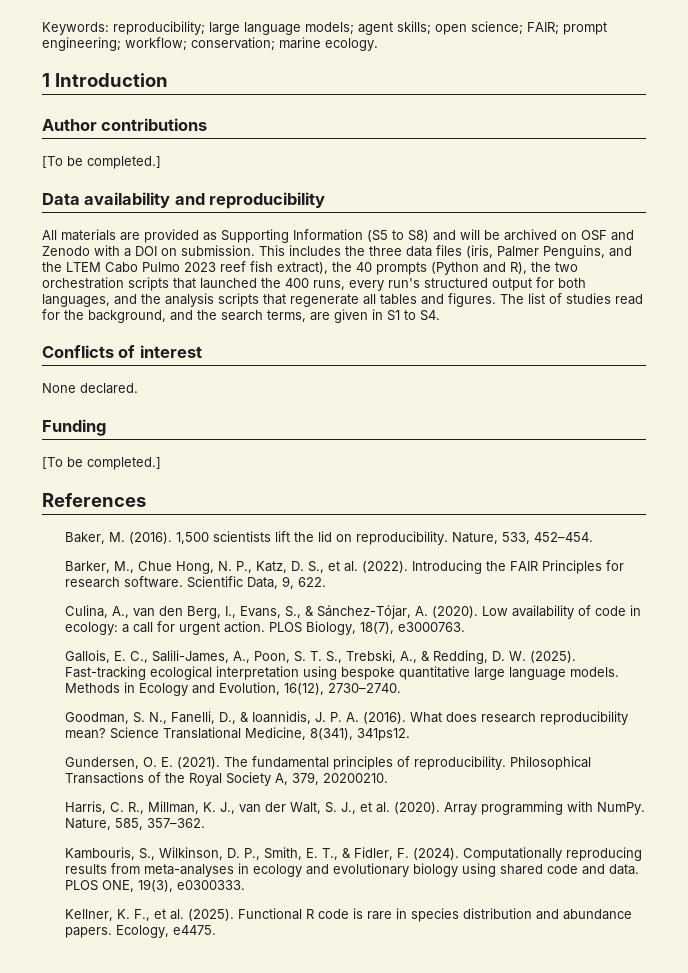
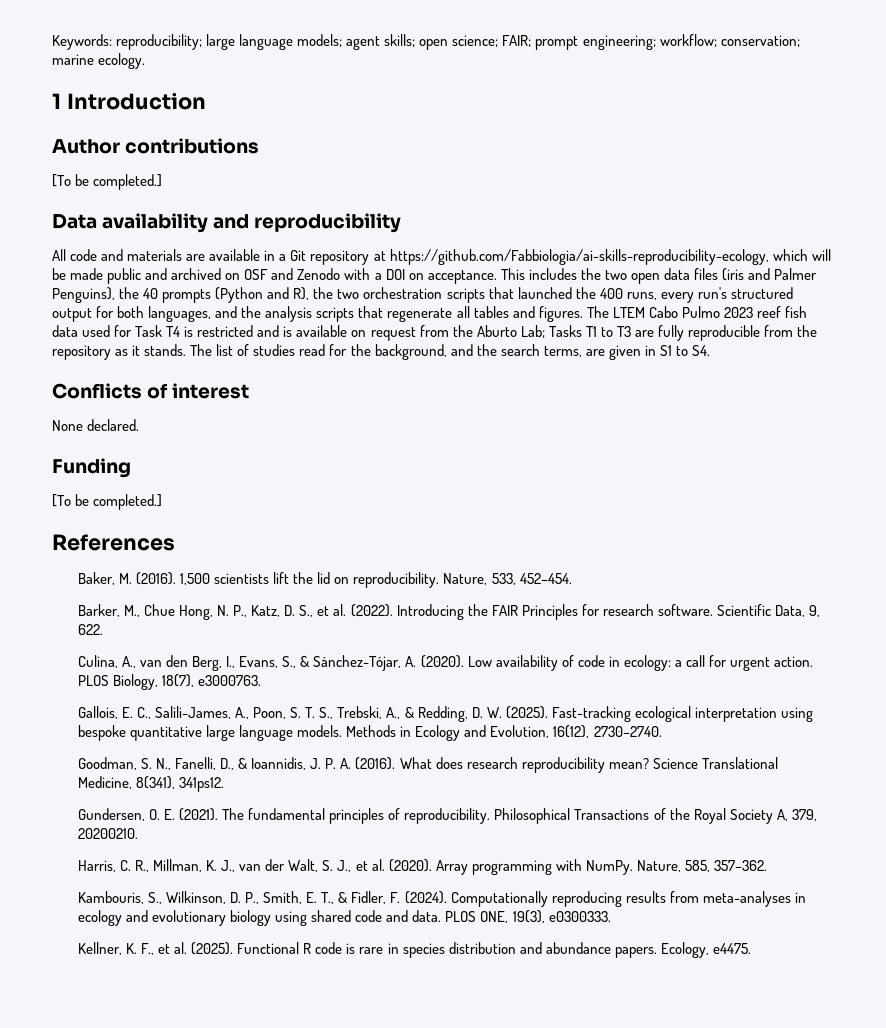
[61,229,500,243] materials are provided as Supporting Information (S5 to S8) and will be -> [70,249,831,265] [52,268,168,284] code and materials are available in a Git repository at https://github.com/Fabbiologia/ai-skills-reproducibility-ecology, which will be made public and
[181,245,255,256] submission. -> [427,270,497,284] acceptance.
[369,245,632,259] [42,261,328,274] three data files (iris, Palmer Penguins, and the LTEM Cabo Pulmo 2023 reef fish extract), -> [604,268,818,284] [52,287,115,303] two open data files (iris and Palmer Penguins),
(524, 299) none -> [612,306,807,318] [52,325,818,341] [52,344,213,360] LTEM Cabo Pulmo 2023 reef fish data used for Task T4 is restricted and is available on request from the Aburto Lab; Tasks T1 to T3 are fully reproducible from the repository as it stands. The

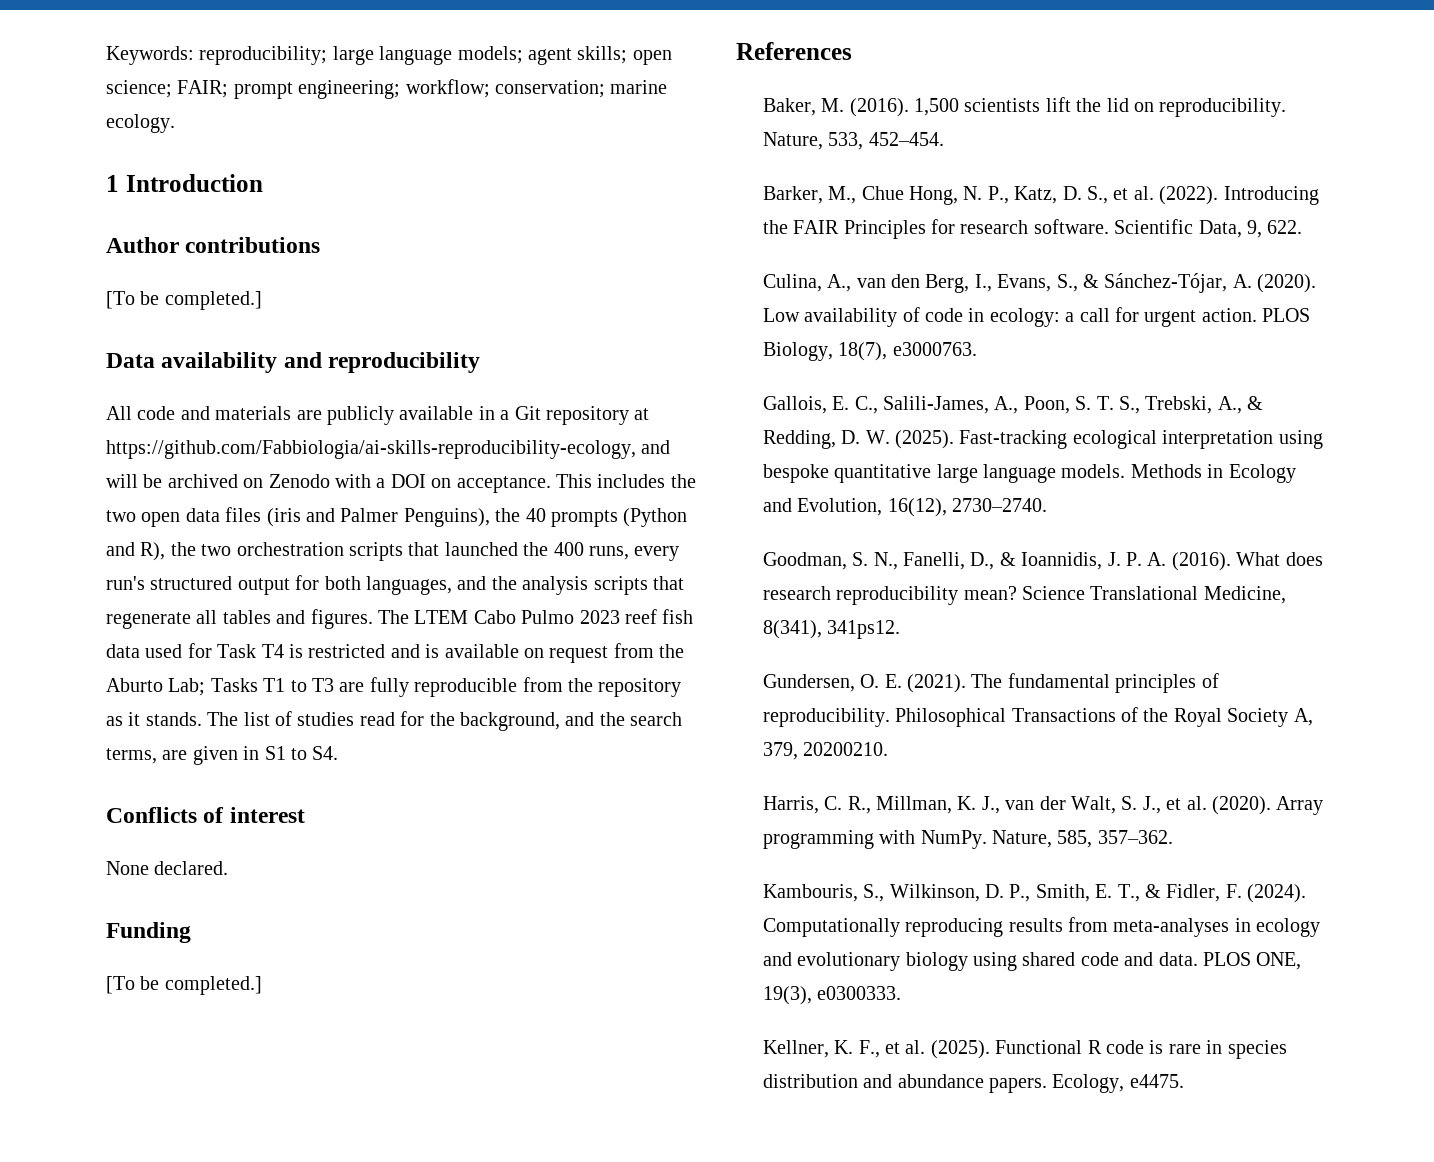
(206, 257) none -> [327,406,394,425] publicly
[772,249,808,261] which -> [641,440,671,454] and
[70,268,294,284] made public and archived on OSF and -> [167,474,264,488] archived on

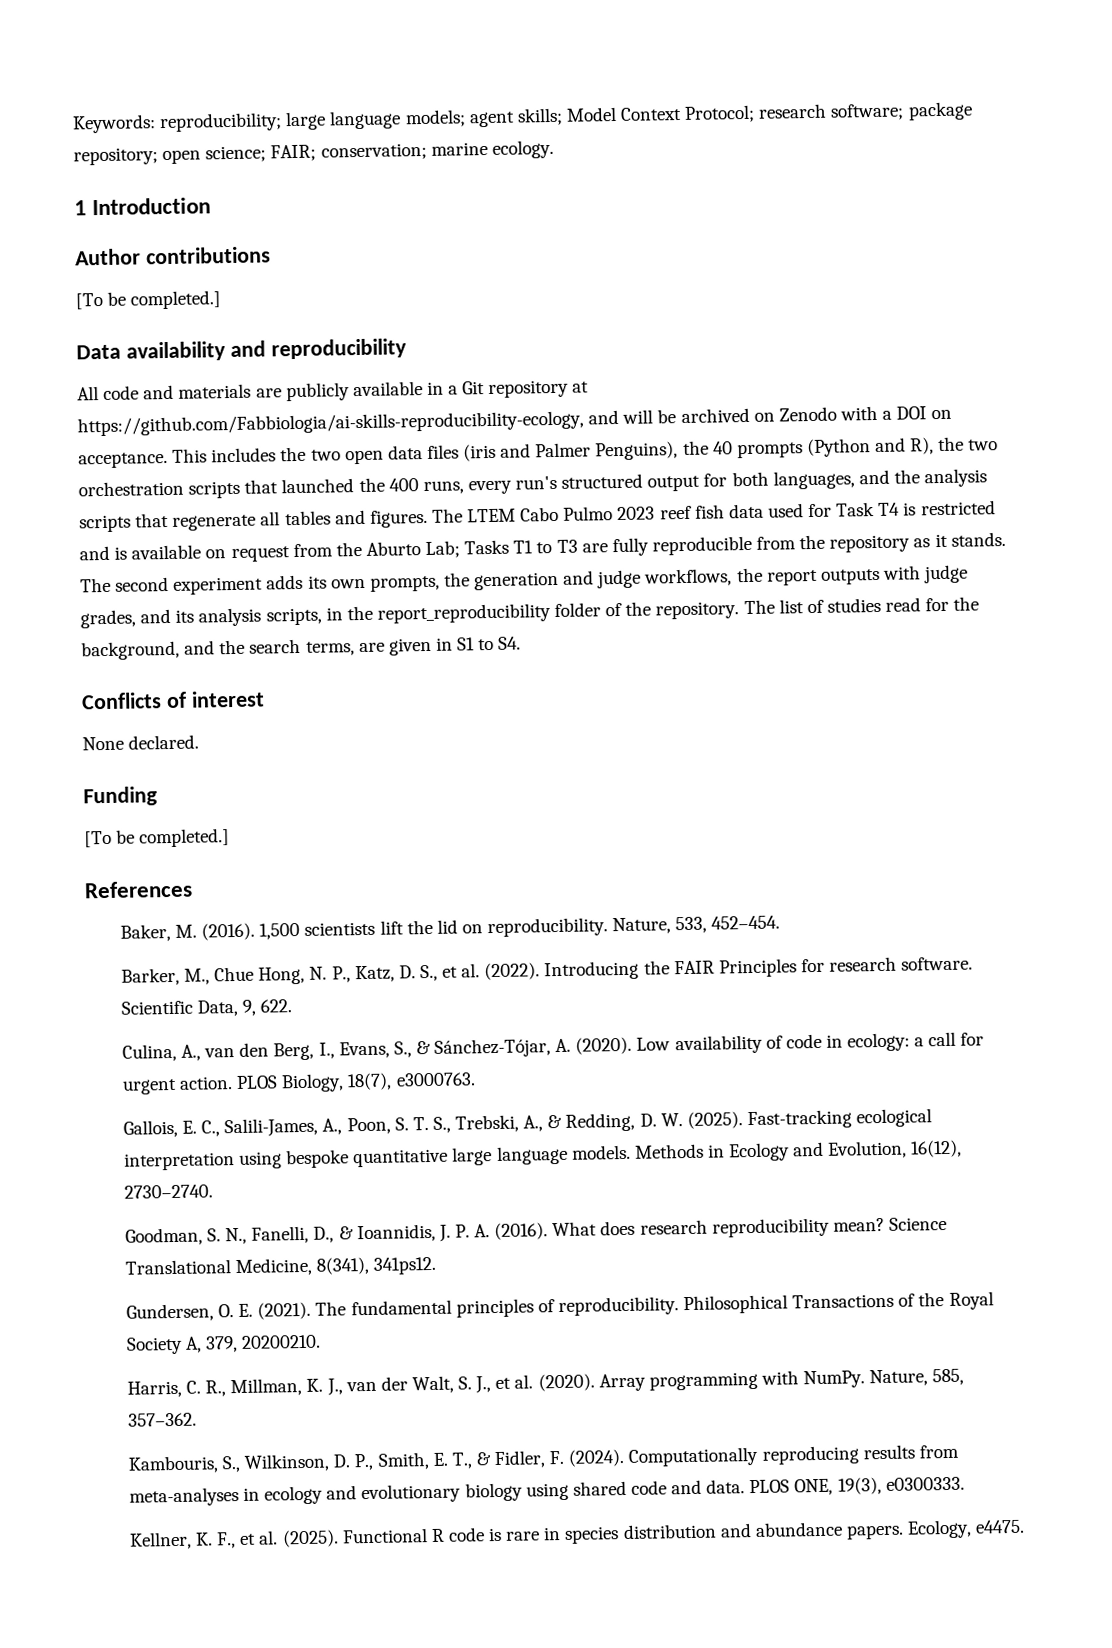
[632,50,672,65] [106,79,490,99] open science; FAIR; prompt engineering; workflow; -> [565,101,973,123] [73,144,317,166] Model Context Protocol; research software; package repository; open science; FAIR;
(239, 719) none -> [115,564,969,595] [80,599,775,629] second experiment adds its own prompts, the generation and judge workflows, the report outputs with judge grades, and its analysis scripts, in the report_reproducibility folder of the repository. The

